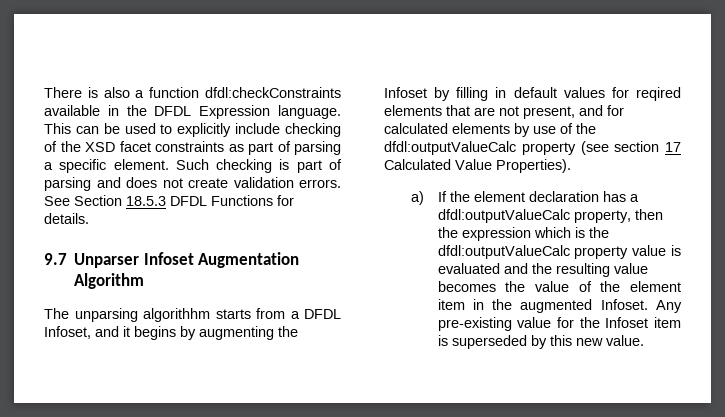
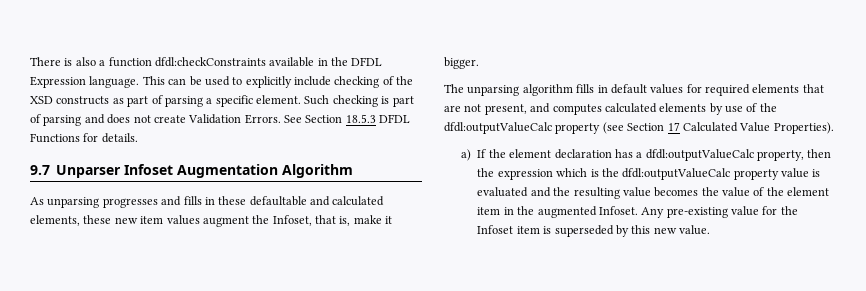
[119,141,224,152] facet constraints -> [56,96,110,105] constructs
[233,177,341,188] validation errors. -> [188,114,281,124] Validation Errors.
[44,308,341,322] [44,326,298,340] [384,87,489,101] The unparsing algorithhm starts from a DFDL Infoset, and it begins by augmenting the Infoset by filling -> [30,196,385,208] [30,215,393,227] [444,57,479,69] [444,84,595,96] As unparsing progresses and fills in these defaultable and calculated elements, these new item values augment the Infoset, that is, make it bigger. // The unparsing algorithm fills
[636,87,681,101] reqired -> [705,84,750,96] required
[607,105,624,116] for -> [552,104,602,115] computes
[614,141,660,152] section -> [627,123,665,131] Section

